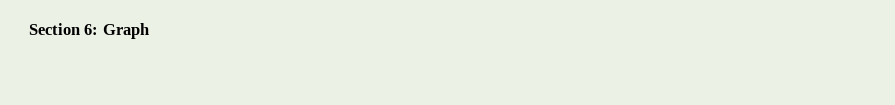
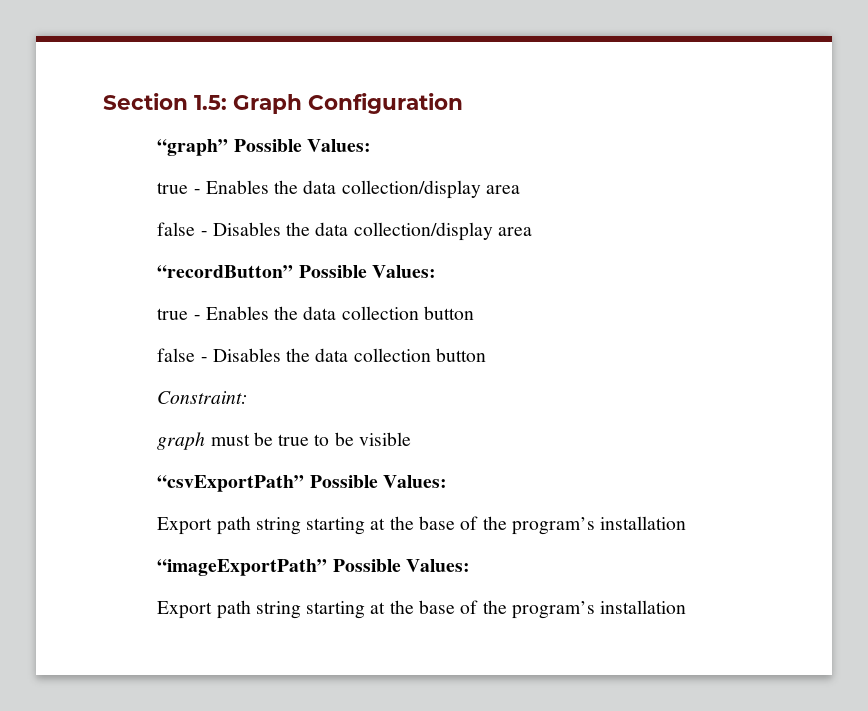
[84,23,149,39] 6: Graph -> [194,93,463,114] [157,139,371,156] [157,180,520,199] [157,222,532,241] [157,265,436,278] [157,306,474,320] [157,348,486,362] [157,391,249,404] [157,432,411,450] [157,475,447,492] [157,516,687,535] [157,559,470,576] [157,600,687,619] 1.5: Graph Configuration // “graph” Possible Values: // true - Enables the data collection/display area // false - Disables the data collection/display area // “recordButton” Possible Values: // true - Enables the data collection button // false - Disables the data collection button // Constraint: // graph must be true to be visible // “csvExportPath” Possible Values: // Export path string starting at the base of the program’s installation // “imageExportPath” Possible Values: // Export path string starting at the base of the program’s installation

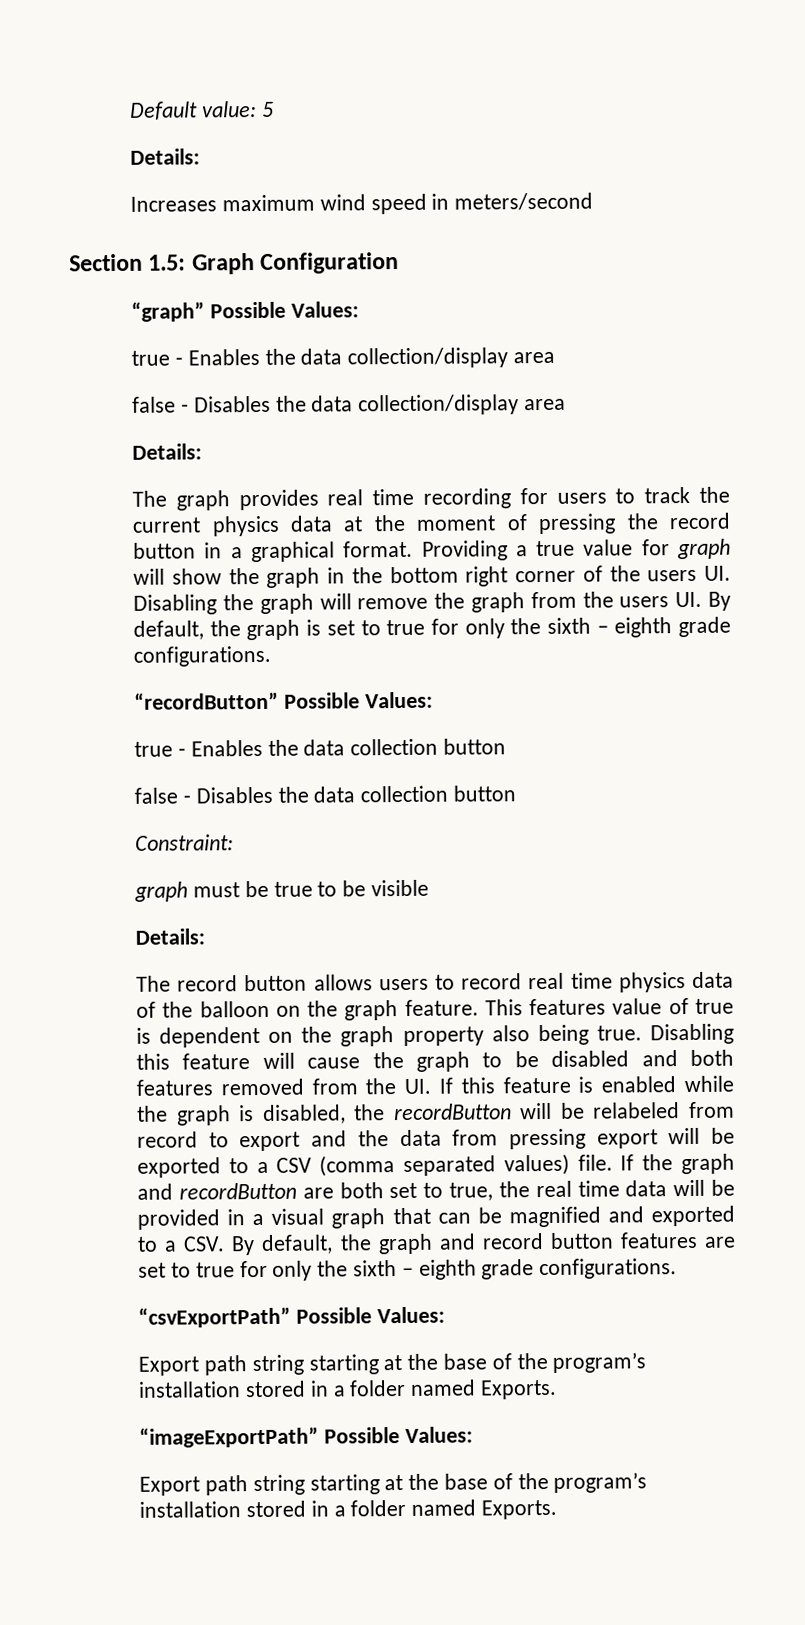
(103, 101) none -> [130,101,274,120] [130,148,201,165] [130,192,594,215] Default value: 5 // Details: // Increases maximum wind speed in meters/second //
(532, 231) none -> [132,443,203,460] [132,486,730,511] [132,512,731,537] [133,538,731,563] [133,565,731,588] [133,591,731,615] [133,616,731,641] [133,645,272,667] // Details: // The graph provides real time recording for users to track the current physics data at the moment of pressing the record button in a graphical format. Providing a true value for graph will show the graph in the bottom right corner of the users UI. Disabling the graph will remove the graph from the users UI. By default, the graph is set to true for only the sixth – eighth grade configurations.
(411, 439) none -> [135,928,206,945] [136,971,734,993] [136,998,734,1021] [136,1023,734,1048] [136,1049,735,1072] [136,1075,734,1096] [137,1101,735,1126] [137,1127,735,1152] [137,1153,735,1178] [137,1179,736,1201] [137,1205,735,1230] [137,1231,736,1256] [138,1258,678,1281] // Details: // The record button allows users to record real time physics data of the balloon on the graph feature. This features value of true is dependent on the graph property also being true. Disabling this feature will cause the graph to be disabled and both features removed from the UI. If this feature is enabled while the graph is disabled, the recordButton will be relabeled from record to export and the data from pressing export will be exported to a CSV (comma separated values) file. If the graph and recordButton are both set to true, the real time data will be provided in a visual graph that can be magnified and exported to a CSV. By default, the graph and record button features are set to true for only the sixth – eighth grade configurations.
(687, 523) none -> [244,1379,557,1400] stored in a folder named Exports.
(687, 607) none -> [245,1499,557,1520] stored in a folder named Exports.

